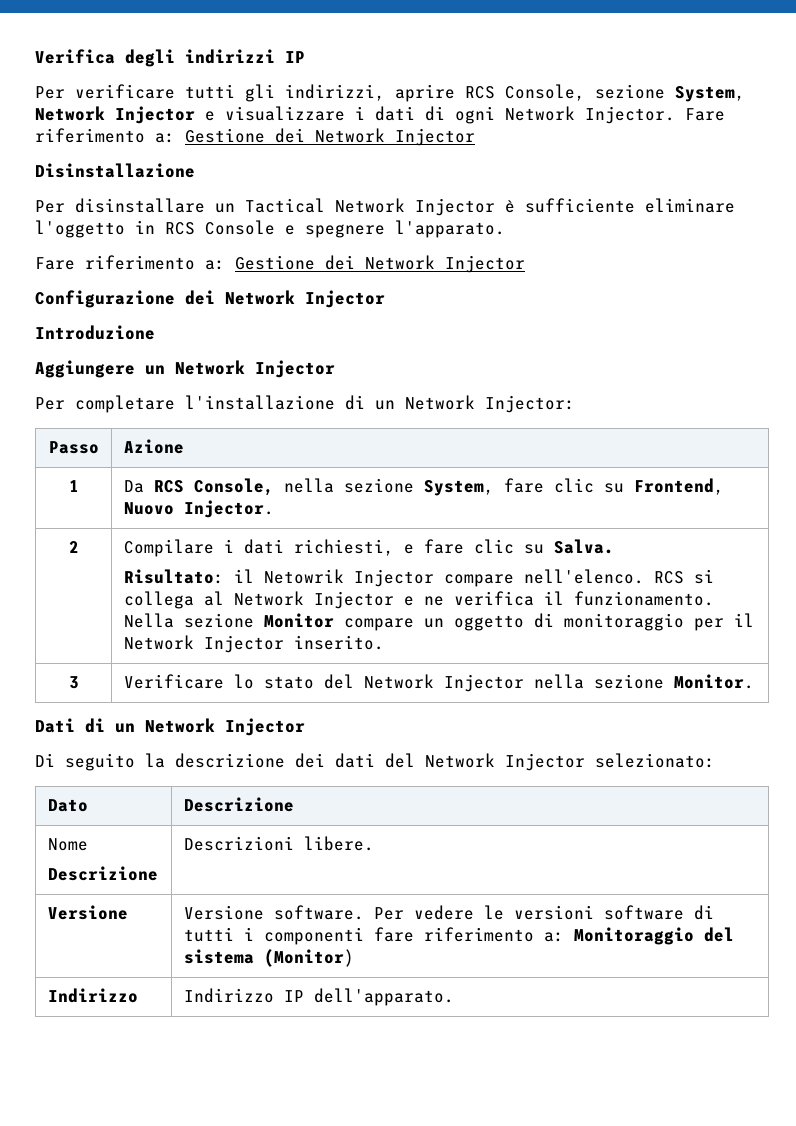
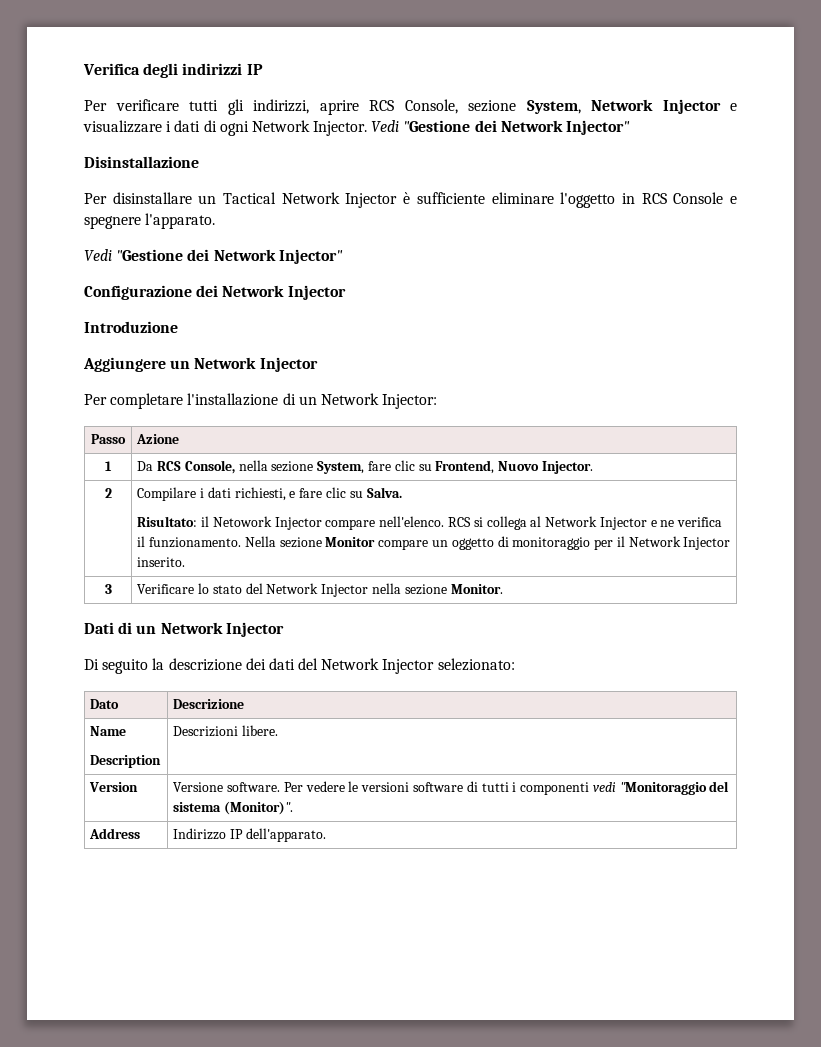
[685,108,725,121] [35,128,475,146] Fare riferimento a: Gestione dei Network Injector -> [371,120,631,135] Vedi "Gestione dei Network Injector"
[35,255,525,273] Fare riferimento a: Gestione dei Network Injector -> [84,249,343,264] Vedi "Gestione dei Network Injector"
[263,569,344,584] Netowrik -> [212,516,272,527] Netowork
[47,838,88,851] [47,866,158,881] Nome // Descrizione -> [90,726,127,736] [90,755,162,768] Name // Description
[47,905,128,920] Versione -> [89,782,139,792] Version
[373,927,734,945] [183,949,354,967] [47,988,138,1003] fare riferimento a: Monitoraggio del sistema (Monitor) // Indirizzo -> [592,781,730,795] [173,801,294,815] [89,828,141,839] vedi "Monitoraggio del sistema (Monitor)". // Address

